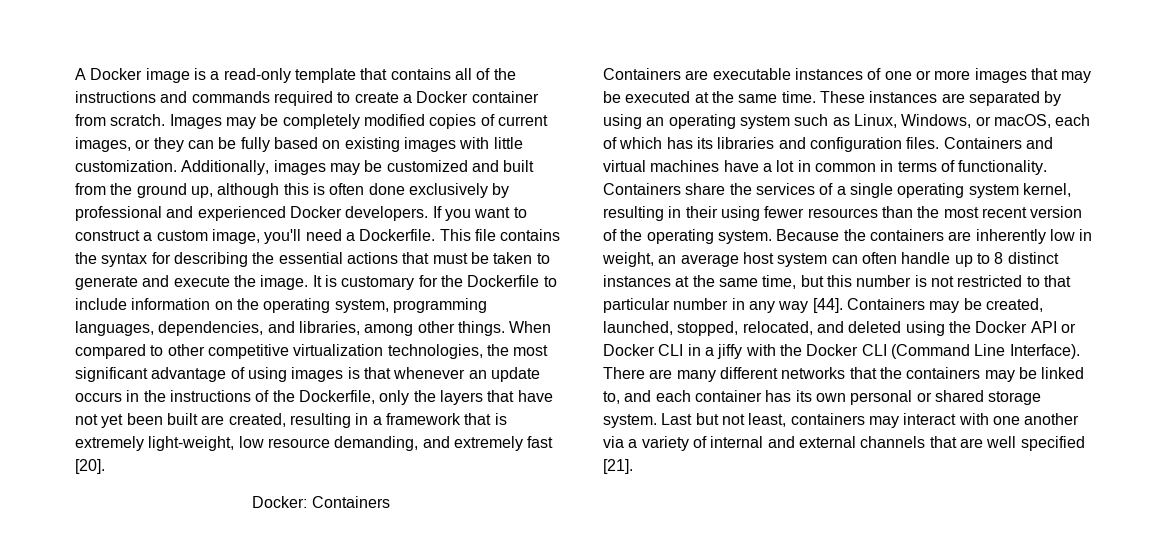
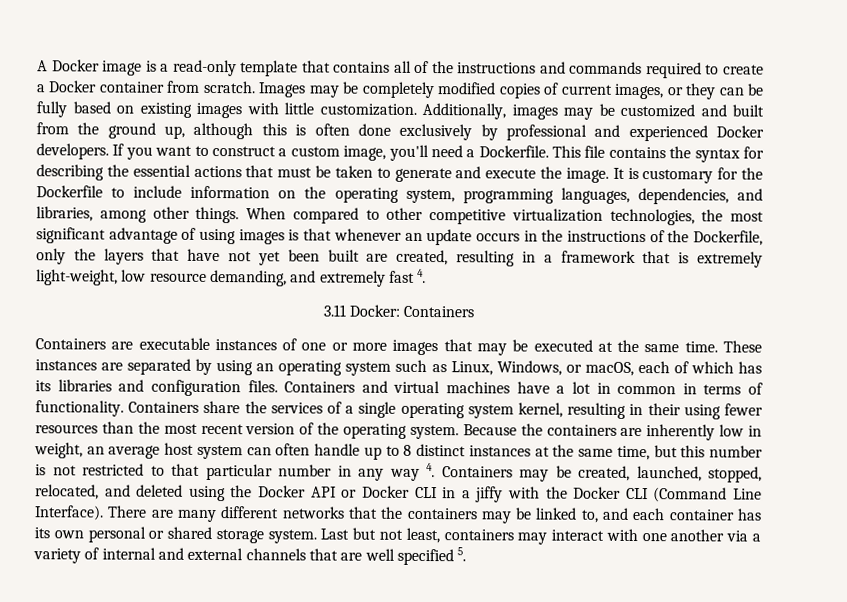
[75,459,105,474] [20]. // -> [417,268,427,284] [322,304,346,317] 4. // 3.11
[812,298,843,313] [44]. -> [426,463,435,478] 4.
[603,459,633,474] [21]. -> [457,547,467,562] 5.

